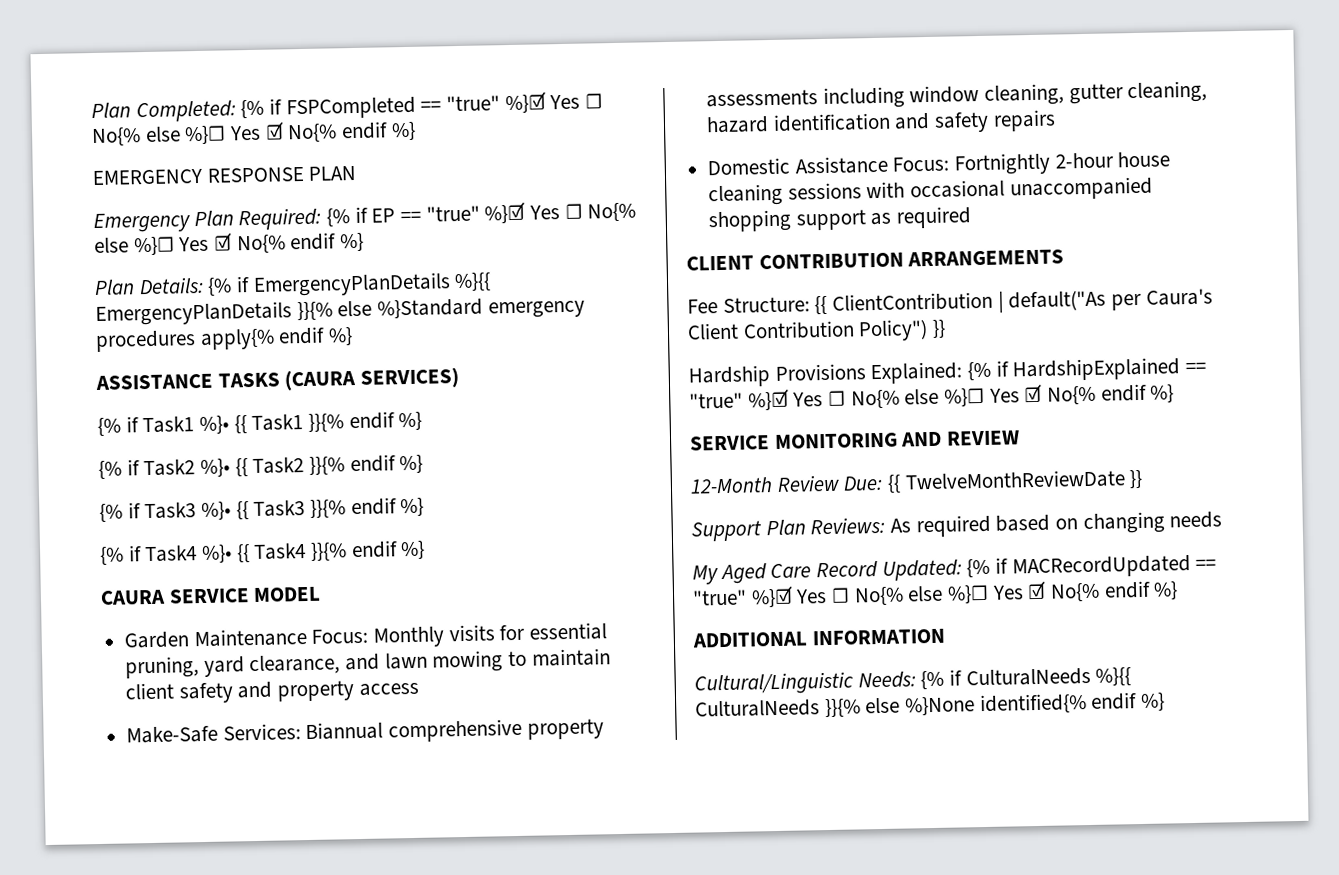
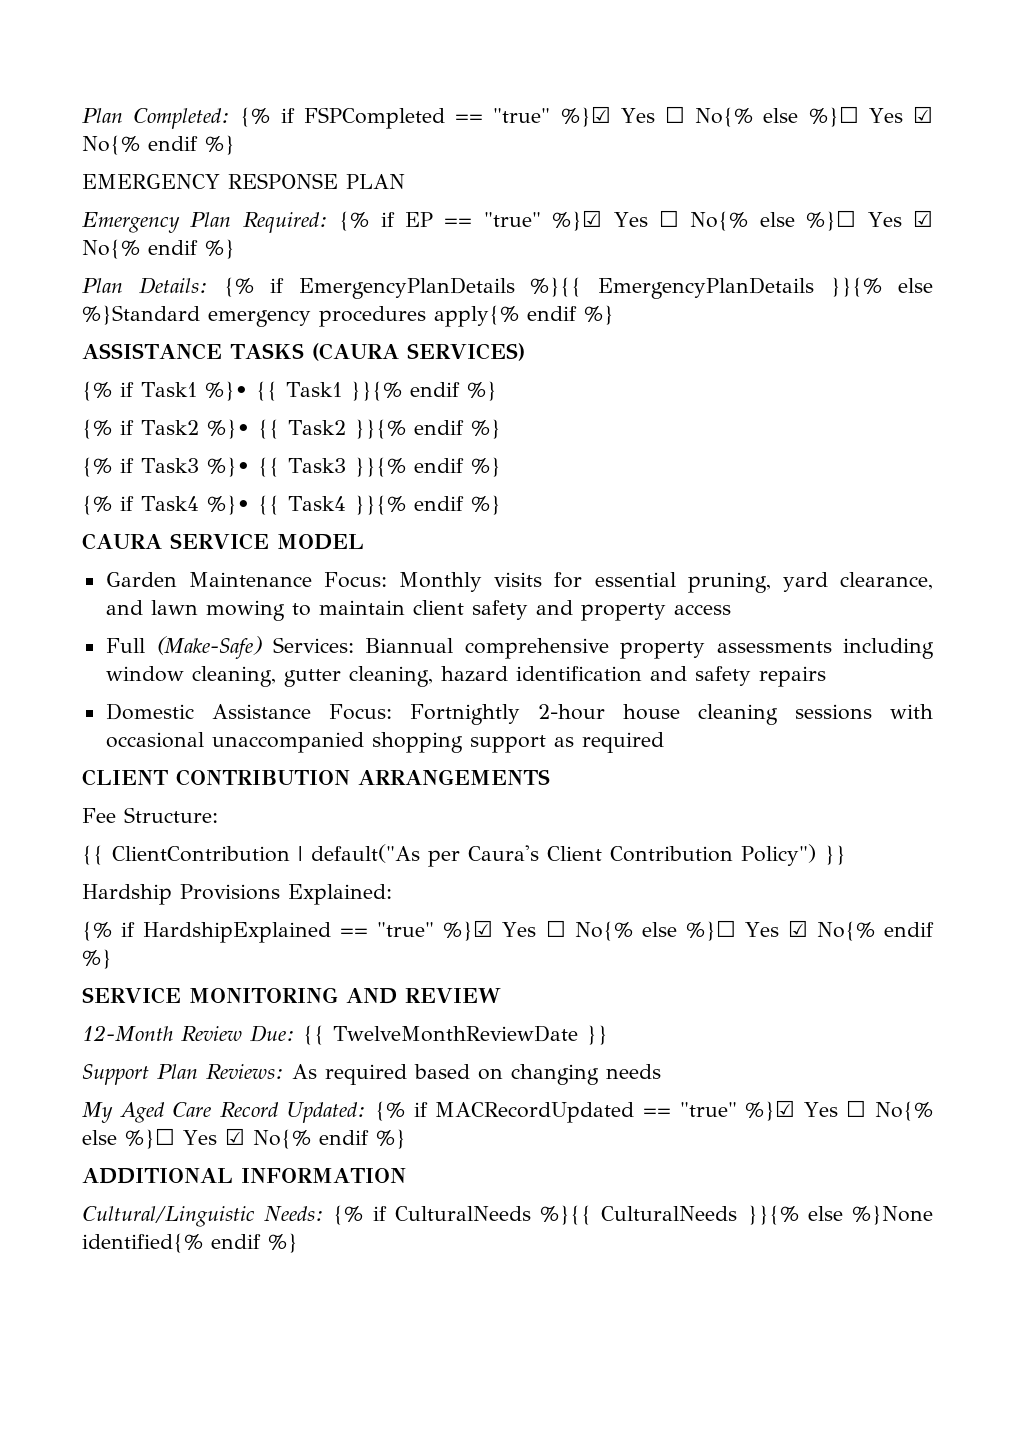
[126,725,219,744] Make-Safe -> [105,636,263,659] Full (Make-Safe)
(810, 304) none -> (218, 815) //
(963, 373) none -> (392, 894) //

